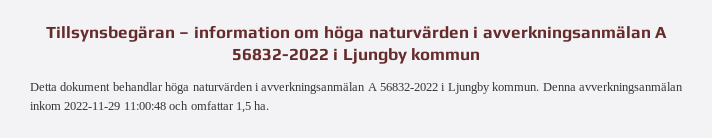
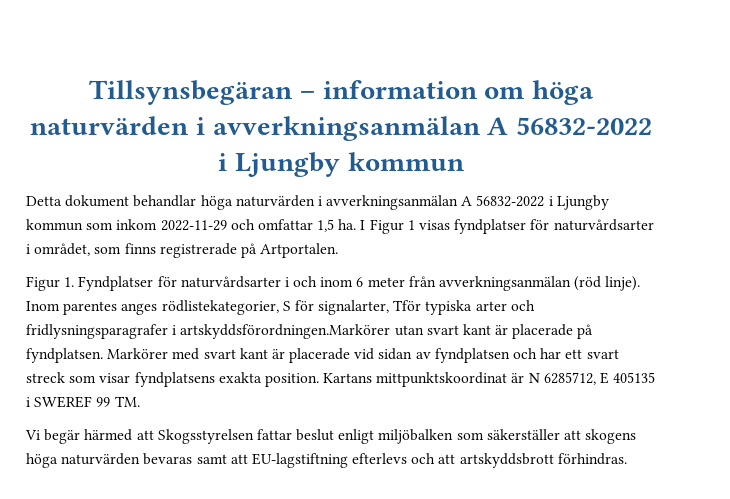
[492,82,683,94] kommun. Denna avverkningsanmälan -> [26,219,114,231] kommun som
[123,102,166,110] 11:00:48 -> (227, 225) none
(270, 105) none -> [360,219,654,234] [26,243,339,258] [26,276,641,291] [26,300,535,315] [26,324,594,339] [26,348,619,363] [26,372,656,387] [26,396,140,408] [25,429,637,444] [26,453,627,468] I Figur 1 visas fyndplatser för naturvårdsarter i området, som finns registrerade på Artportalen. // Figur 1. Fyndplatser för naturvårdsarter i och inom 6 meter från avverkningsanmälan (röd linje). Inom parentes anges rödlistekategorier, S för signalarter, Tför typiska arter och fridlysningsparagrafer i artskyddsförordningen.Markörer utan svart kant är placerade på fyndplatsen. Markörer med svart kant är placerade vid sidan av fyndplatsen och har ett svart streck som visar fyndplatsens exakta position. Kartans mittpunktskoordinat är N 6285712, E 405135 i SWEREF 99 TM. // Vi begär härmed att Skogsstyrelsen fattar beslut enligt miljöbalken som säkerställer att skogens höga naturvärden bevaras samt att EU-lagstiftning efterlevs och att artskyddsbrott förhindras.

